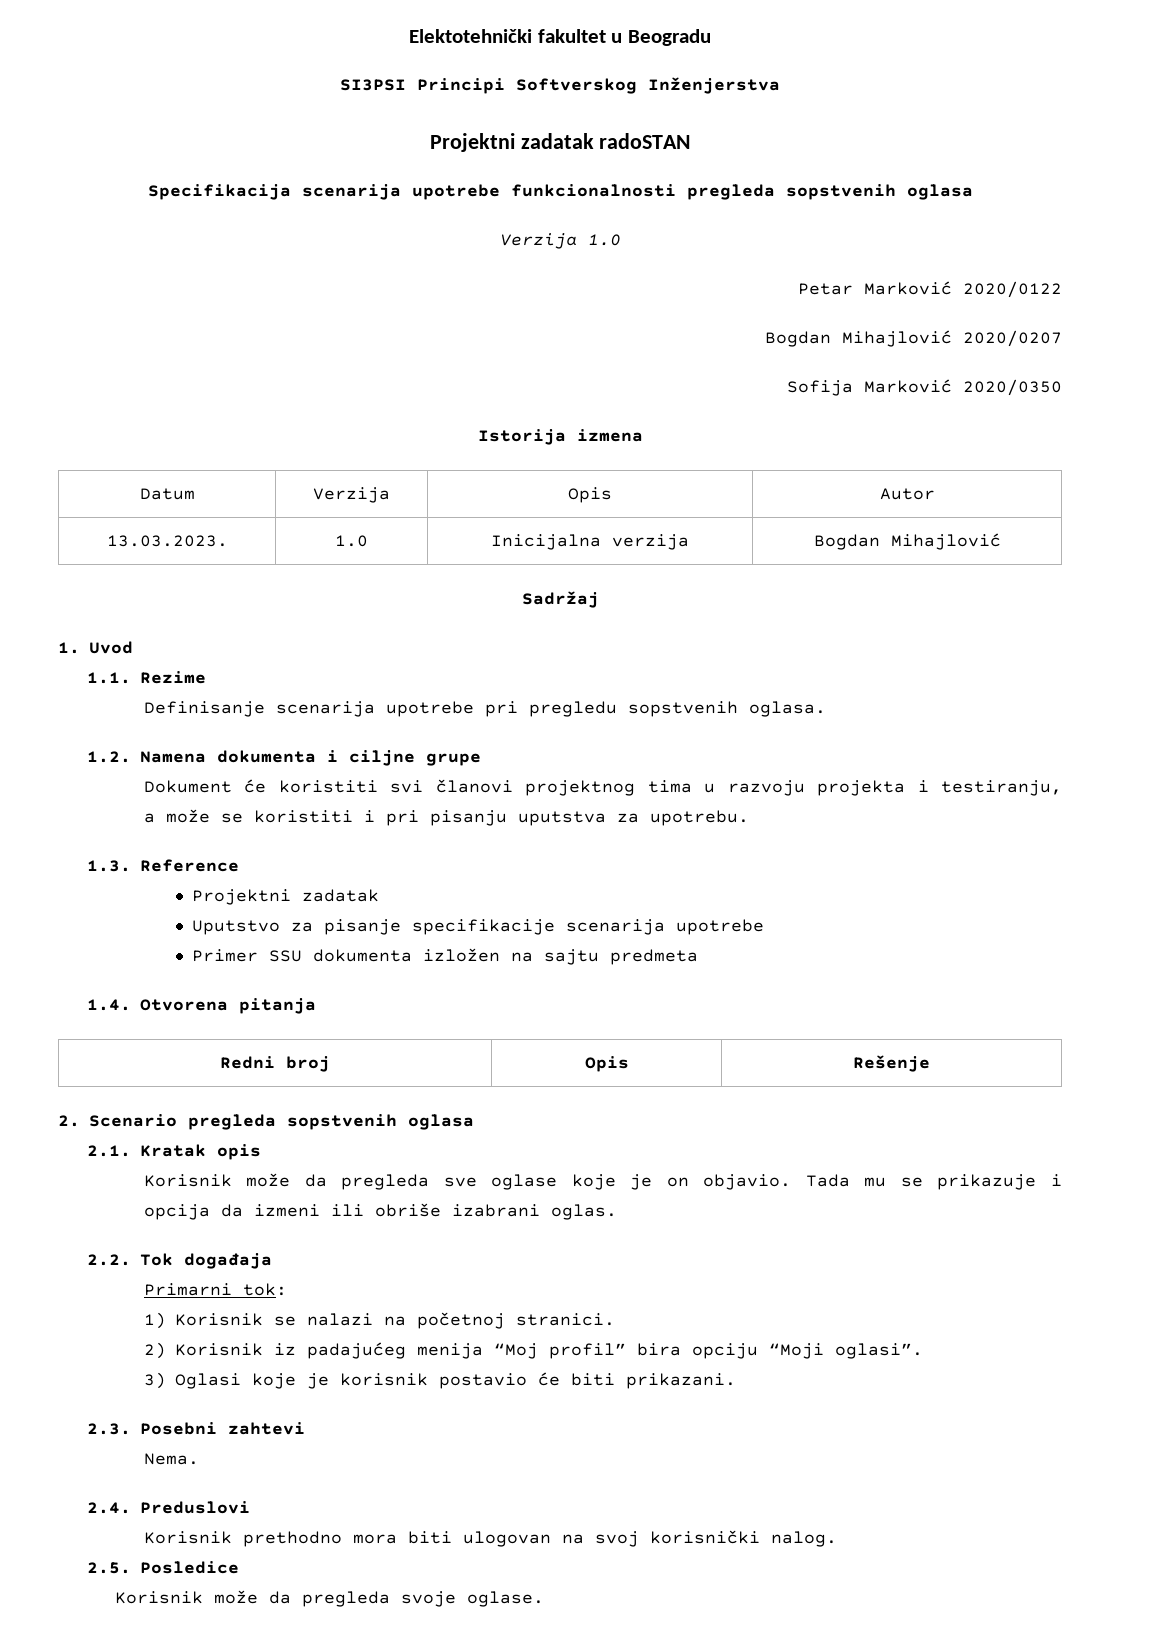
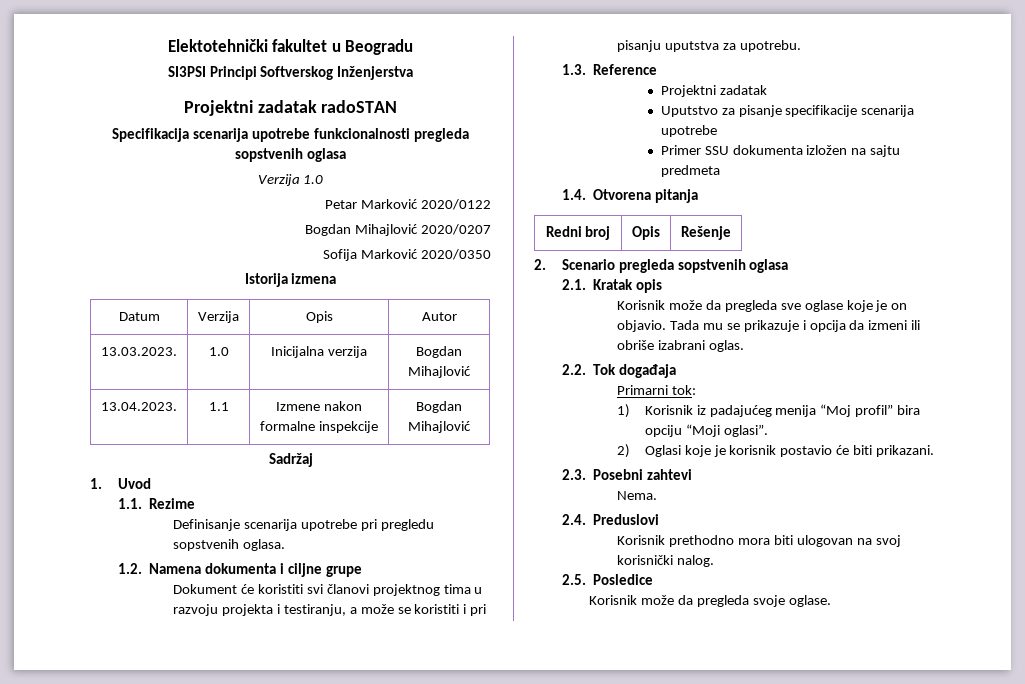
(1001, 541) none -> [101,402,177,411] [208,402,229,411] [276,401,362,411] [260,421,378,433] [416,401,462,413] [408,421,471,433] // 13.04.2023. | 1.1 | Izmene nakon formalne inspekcije | Bogdan Mihajlović
[273,1312,615,1329] [143,1342,263,1359] se nalazi na početnoj stranici. // 2) Korisnik -> (693, 410) none
[143,1372,166,1389] 3) -> [617,444,631,458] 2)

